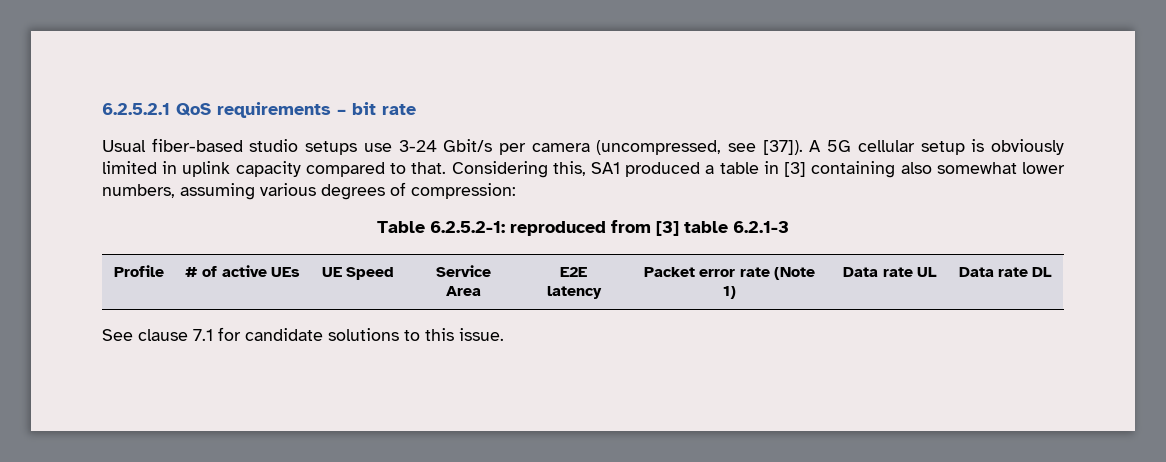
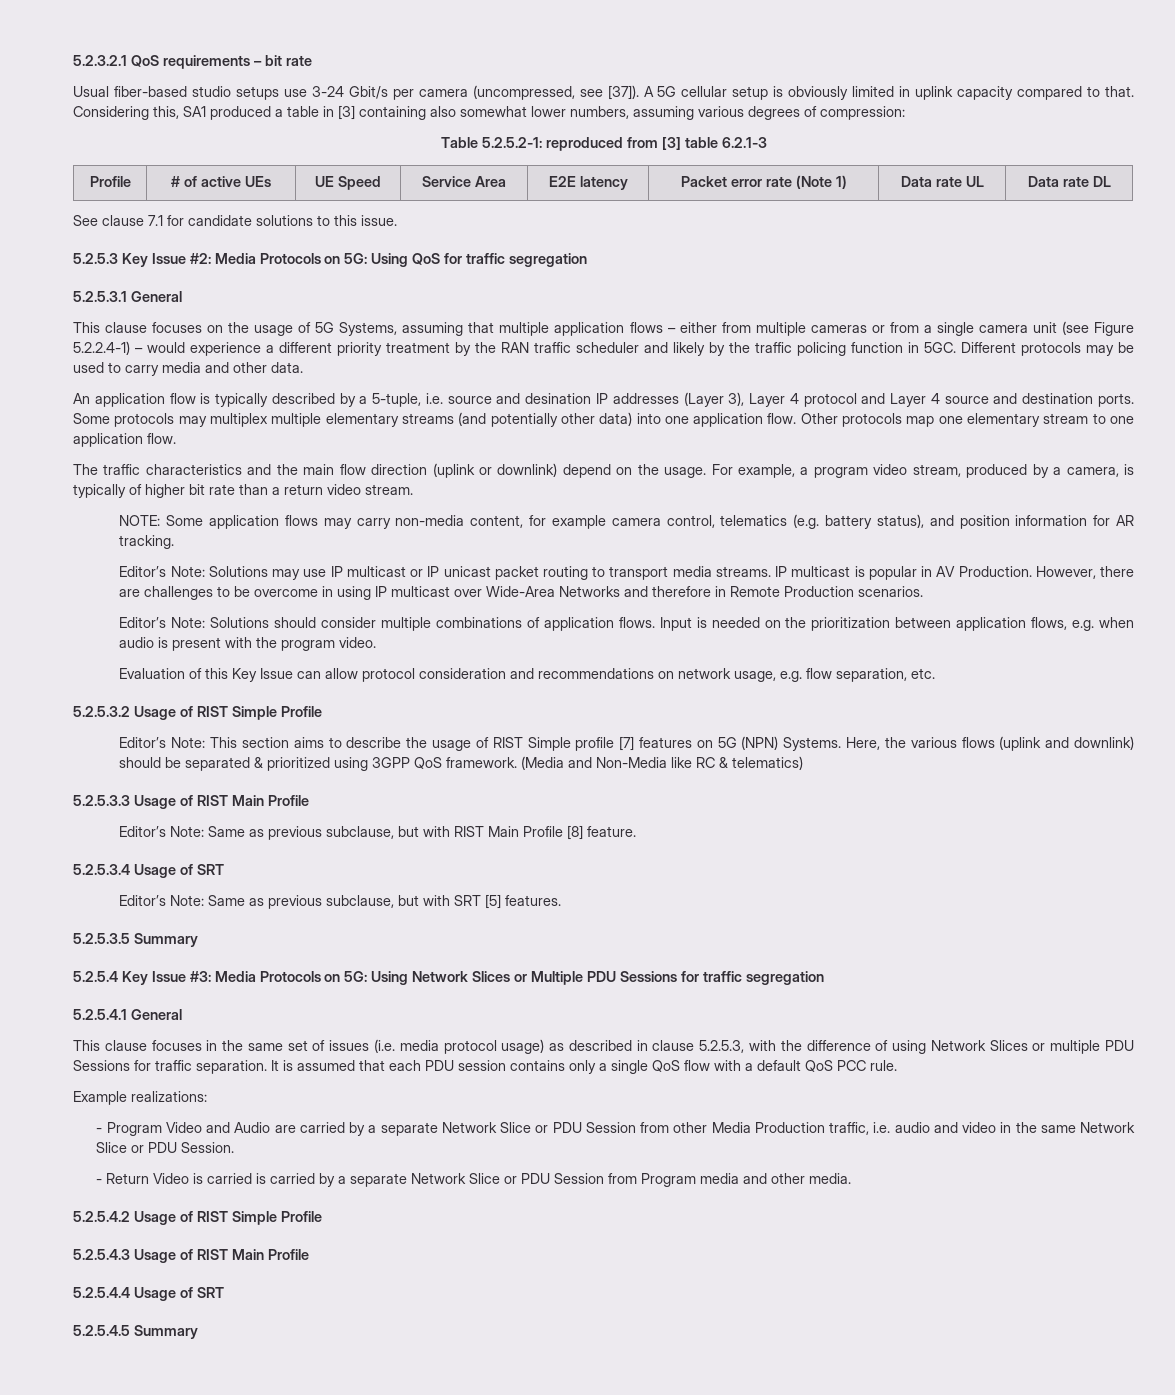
[102,103,170,115] 6.2.5.2.1 -> [73,55,127,66] 5.2.3.2.1
[430,221,505,233] 6.2.5.2-1: -> [481,137,542,148] 5.2.5.2-1:
(504, 334) none -> [73,253,587,267] [73,291,182,302] [73,321,1135,336] [73,341,1134,356] [73,362,303,376] [73,392,1134,407] [73,412,1135,427] [73,433,176,447] [73,463,1135,478] [73,484,413,498] [119,514,1135,529] [119,535,175,549] [119,566,1134,580] [119,586,924,600] [119,617,1134,631] [119,637,377,651] [119,668,936,682] [73,706,322,720] [119,736,1134,751] [119,756,804,771] [73,795,309,809] [119,825,637,840] [73,864,224,878] [119,894,562,909] [73,933,198,947] [73,971,824,985] [73,1009,182,1020] [73,1039,1135,1054] [73,1060,897,1074] [73,1091,207,1105] [96,1122,1135,1136] [96,1142,235,1153] [96,1173,852,1187] [73,1211,322,1225] [73,1249,309,1263] [73,1287,224,1301] [73,1325,198,1339] // 5.2.5.3 Key Issue #2: Media Protocols on 5G: Using QoS for traffic segregation // 5.2.5.3.1 General // This clause focuses on the usage of 5G Systems, assuming that multiple application flows – either from multiple cameras or from a single camera unit (see Figure 5.2.2.4-1) – would experience a different priority treatment by the RAN traffic scheduler and likely by the traffic policing function in 5GC. Different protocols may be used to carry media and other data. // An application flow is typically described by a 5-tuple, i.e. source and desination IP addresses (Layer 3), Layer 4 protocol and Layer 4 source and destination ports. Some protocols may multiplex multiple elementary streams (and potentially other data) into one application flow. Other protocols map one elementary stream to one application flow. // The traffic characteristics and the main flow direction (uplink or downlink) depend on the usage. For example, a program video stream, produced by a camera, is typically of higher bit rate than a return video stream. // NOTE: Some application flows may carry non-media content, for example camera control, telematics (e.g. battery status), and position information for AR tracking. // Editor’s Note: Solutions may use IP multicast or IP unicast packet routing to transport media streams. IP multicast is popular in AV Production. However, there are challenges to be overcome in using IP multicast over Wide-Area Networks and therefore in Remote Production scenarios. // Editor’s Note: Solutions should consider multiple combinations of application flows. Input is needed on the prioritization between application flows, e.g. when audio is present with the program video. // Evaluation of this Key Issue can allow protocol consideration and recommendations on network usage, e.g. flow separation, etc. // 5.2.5.3.2 Usage of RIST Simple Profile // Editor’s Note: This section aims to describe the usage of RIST Simple profile [7] features on 5G (NPN) Systems. Here, the various flows (uplink and downlink) should be separated & prioritized using 3GPP QoS framework. (Media and Non-Media like RC & telematics) // 5.2.5.3.3 Usage of RIST Main Profile // Editor’s Note: Same as previous subclause, but with RIST Main Profile [8] feature. // 5.2.5.3.4 Usage of SRT // Editor’s Note: Same as previous subclause, but with SRT [5] features. // 5.2.5.3.5 Summary // 5.2.5.4 Key Issue #3: Media Protocols on 5G: Using Network Slices or Multiple PDU Sessions for traffic segregation // 5.2.5.4.1 General // This clause focuses in the same set of issues (i.e. media protocol usage) as described in clause 5.2.5.3, with the difference of using Network Slices or multiple PDU Sessions for traffic separation. It is assumed that each PDU session contains only a single QoS flow with a default QoS PCC rule. // Example realizations: // - Program Video and Audio are carried by a separate Network Slice or PDU Session from other Media Production traffic, i.e. audio and video in the same Network Slice or PDU Session. // - Return Video is carried is carried by a separate Network Slice or PDU Session from Program media and other media. // 5.2.5.4.2 Usage of RIST Simple Profile // 5.2.5.4.3 Usage of RIST Main Profile // 5.2.5.4.4 Usage of SRT // 5.2.5.4.5 Summary

